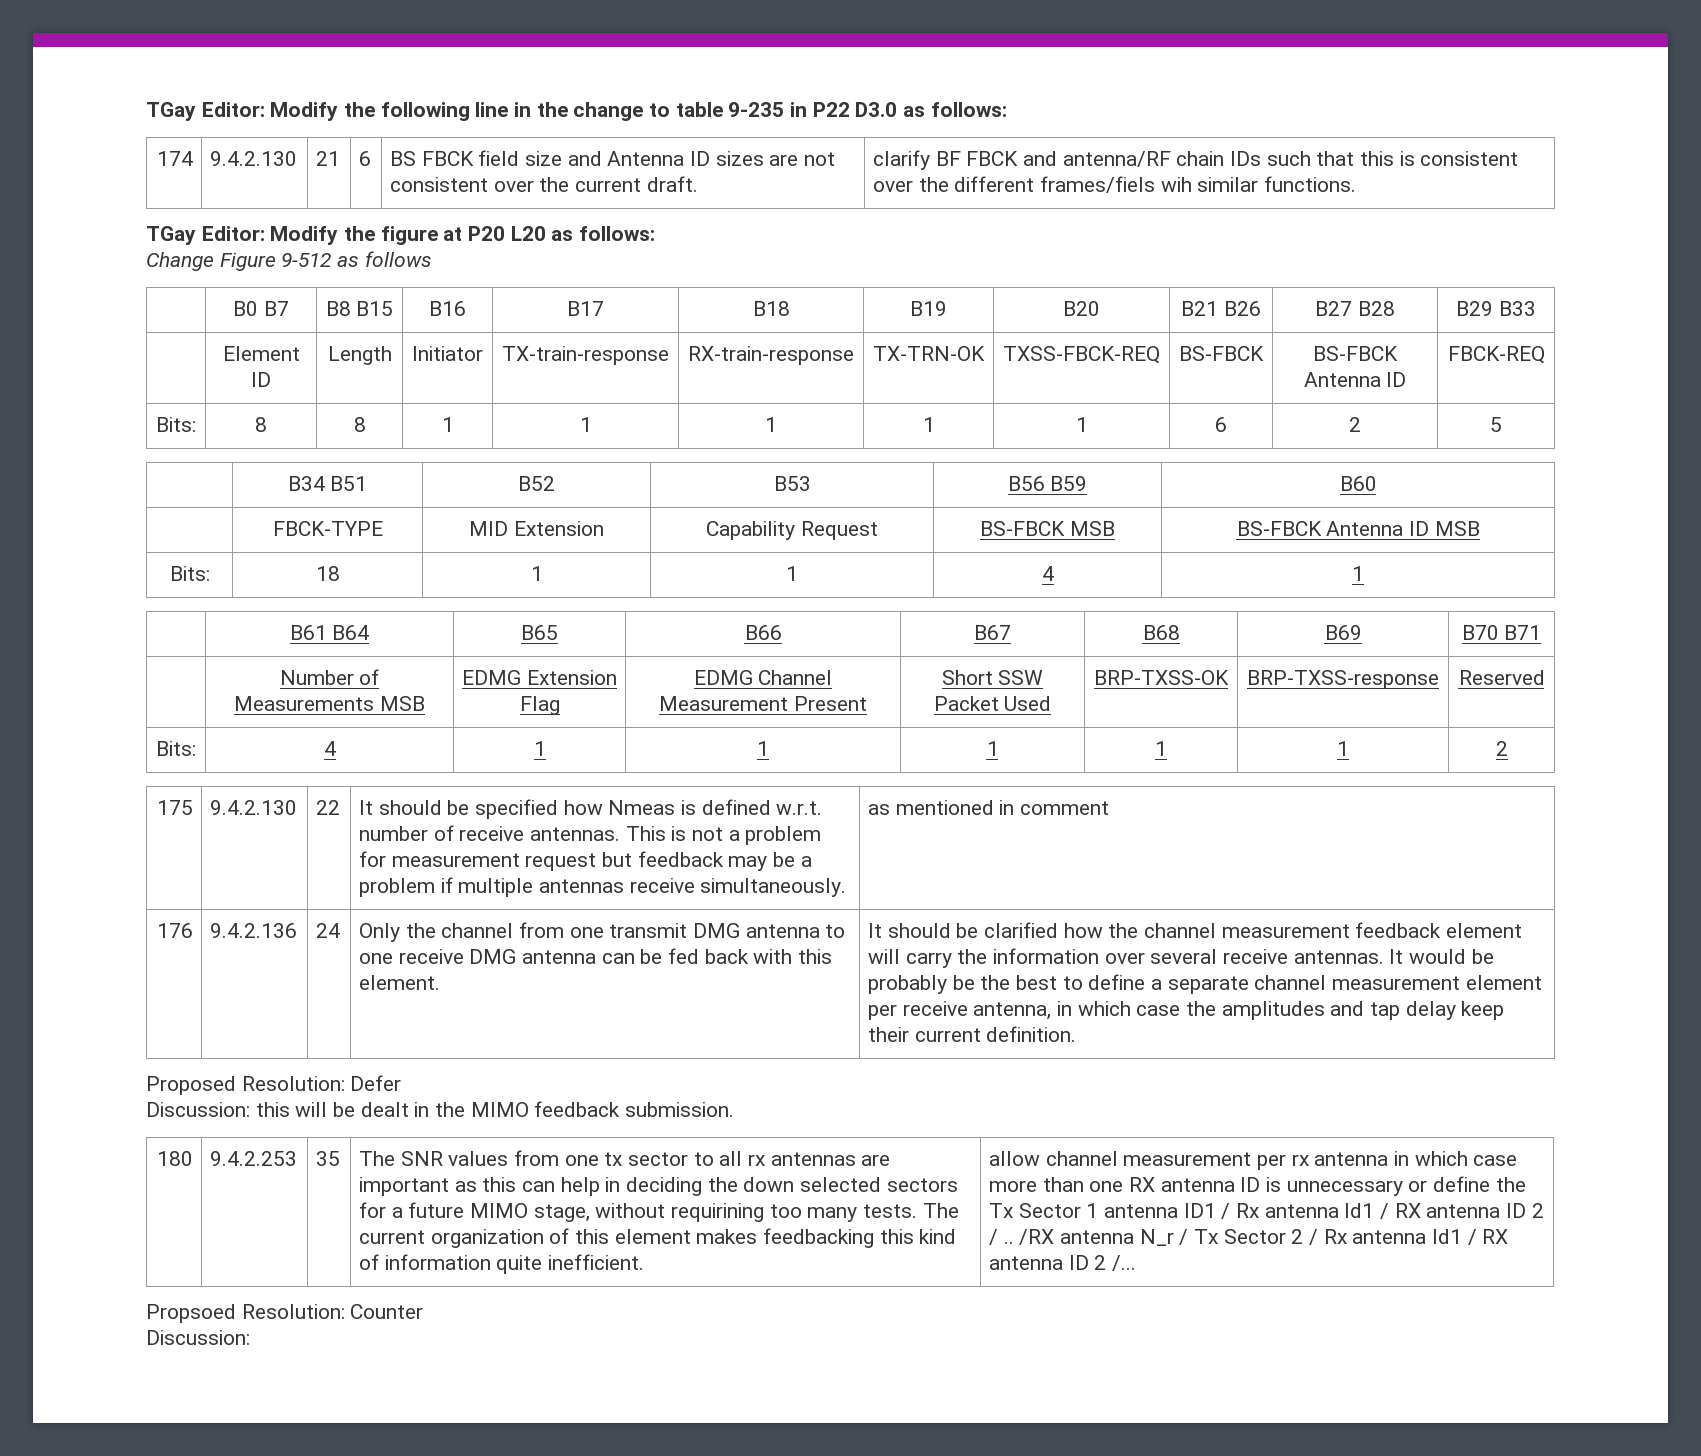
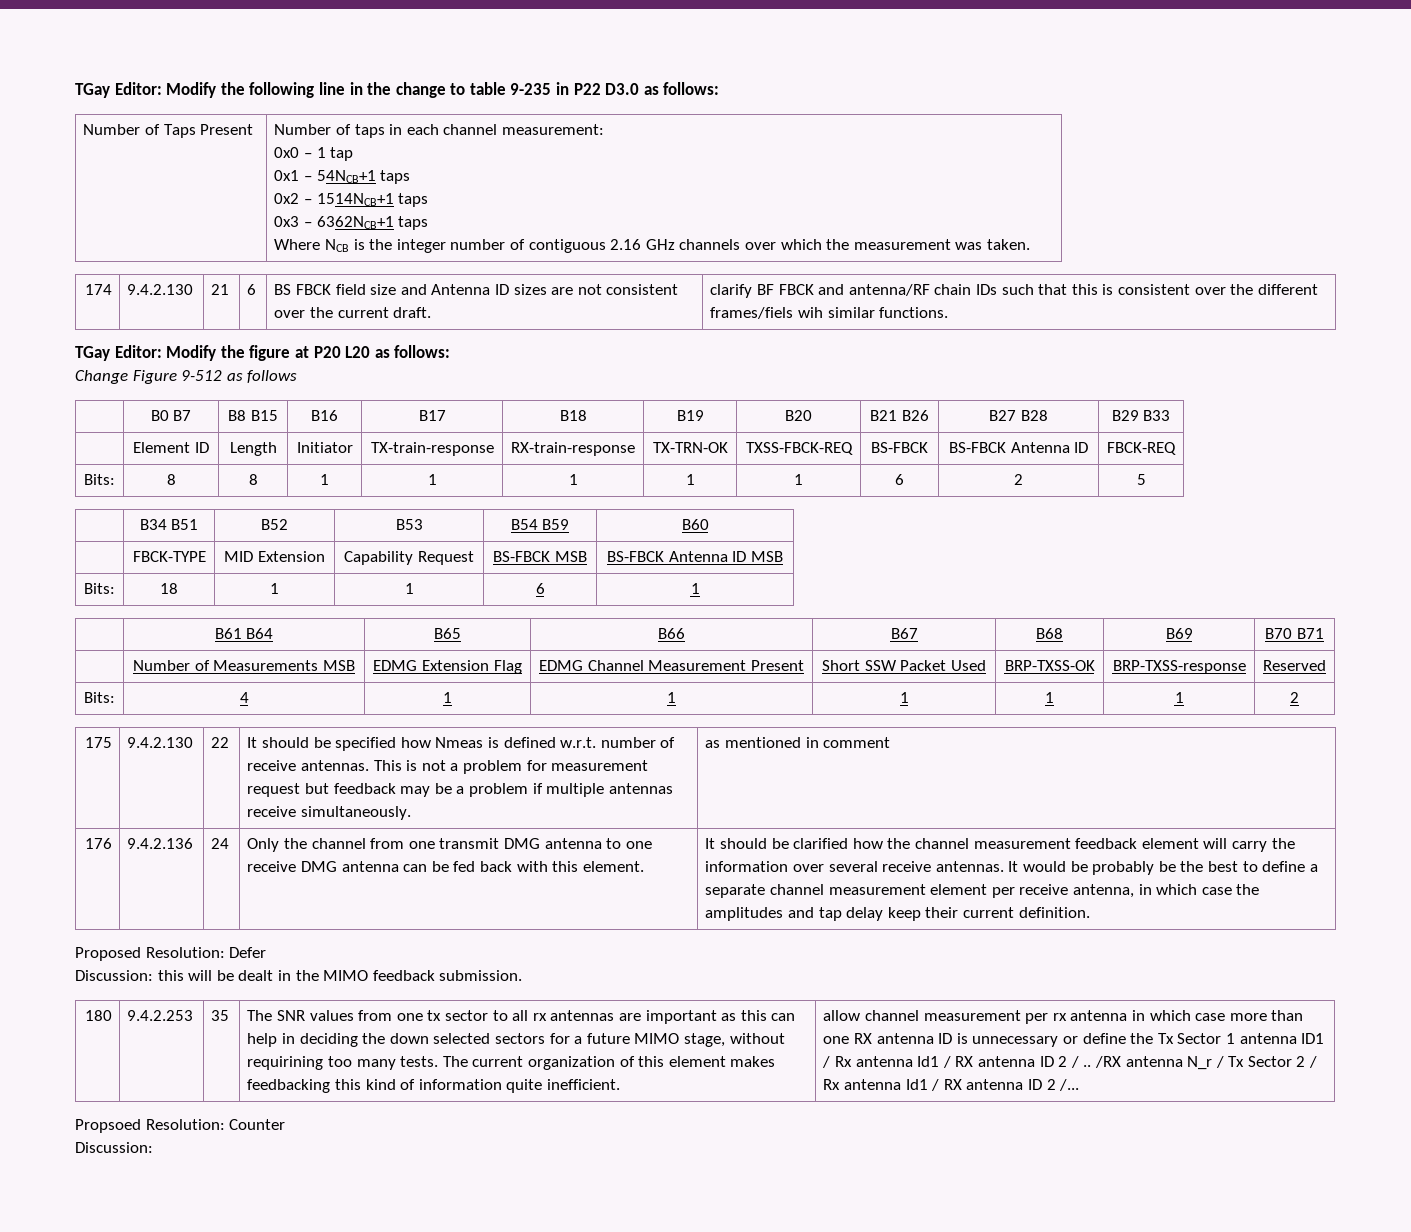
(1007, 109) none -> [83,124,254,138] [274,124,604,138] [274,147,354,161] [274,170,411,184] [274,193,429,207] [274,216,429,230] [274,239,1030,253] // Number of Taps Present | Number of taps in each channel measurement: // 0x0 – 1 tap // 0x1 – 54NCB+1 taps // 0x2 – 1514NCB+1 taps // 0x3 – 6362NCB+1 taps // Where NCB is the integer number of contiguous 2.16 GHz channels over which the measurement was taken.
[1007,476,1045,491] B56 -> [510,519,538,530] B54
[1041,566,1054,581] 4 -> [535,583,545,594] 6

